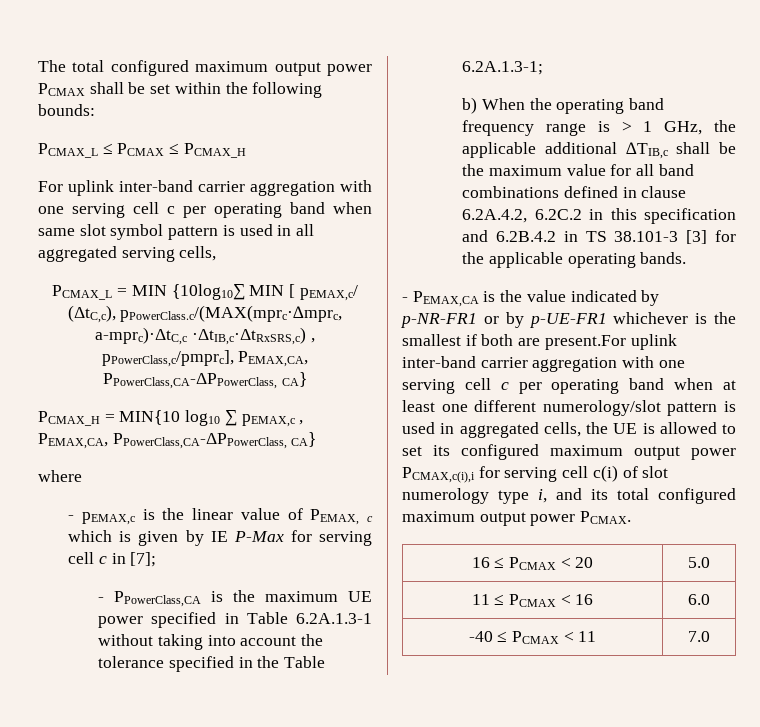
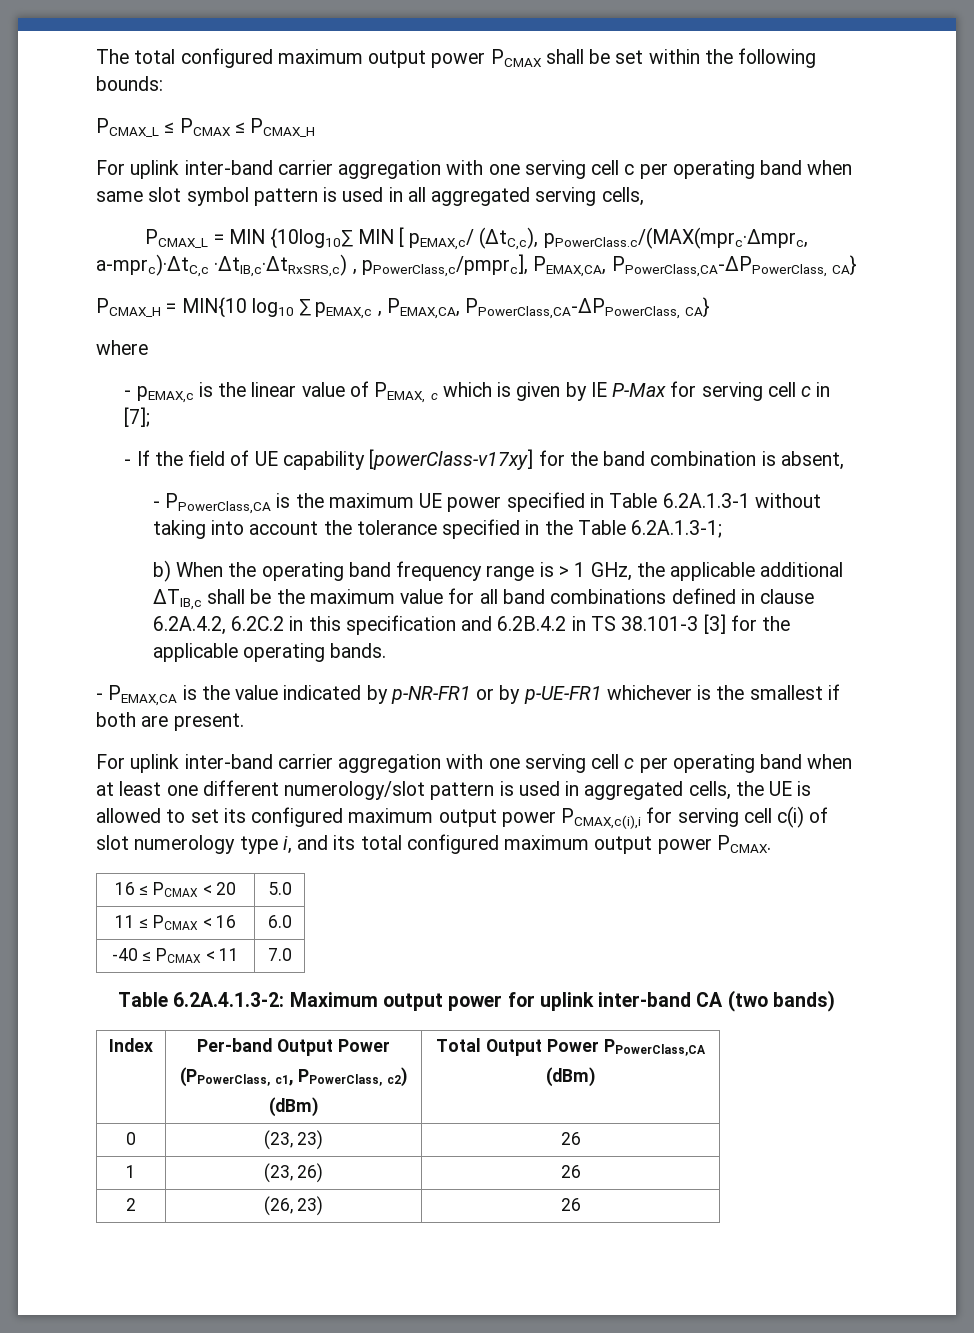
(157, 559) none -> [124,449,844,470] // - If the field of UE capability [powerClass-v17xy] for the band combination is absent,
[544,335,626,350] present.For -> [173,713,244,731] [96,754,125,769] present. // For
(710, 636) none -> [118,990,835,1012] [109,1038,153,1052] [197,1038,390,1056] [180,1067,407,1087] [269,1097,318,1117] [436,1038,706,1056] [546,1067,595,1087] [126,1132,136,1145] [263,1130,324,1150] [560,1132,581,1145] [126,1165,136,1178] [263,1163,324,1183] [560,1165,581,1178] [126,1198,136,1211] [263,1196,324,1216] [560,1198,581,1211] // Table 6.2A.4.1.3-2: Maximum output power for uplink inter-band CA (two bands) // Index | Per-band Output Power // (PPowerClass, c1, PPowerClass, c2) // (dBm) | Total Output Power PPowerClass,CA // (dBm) // 0 | (23, 23) | 26 // 1 | (23, 26) | 26 // 2 | (26, 23) | 26

